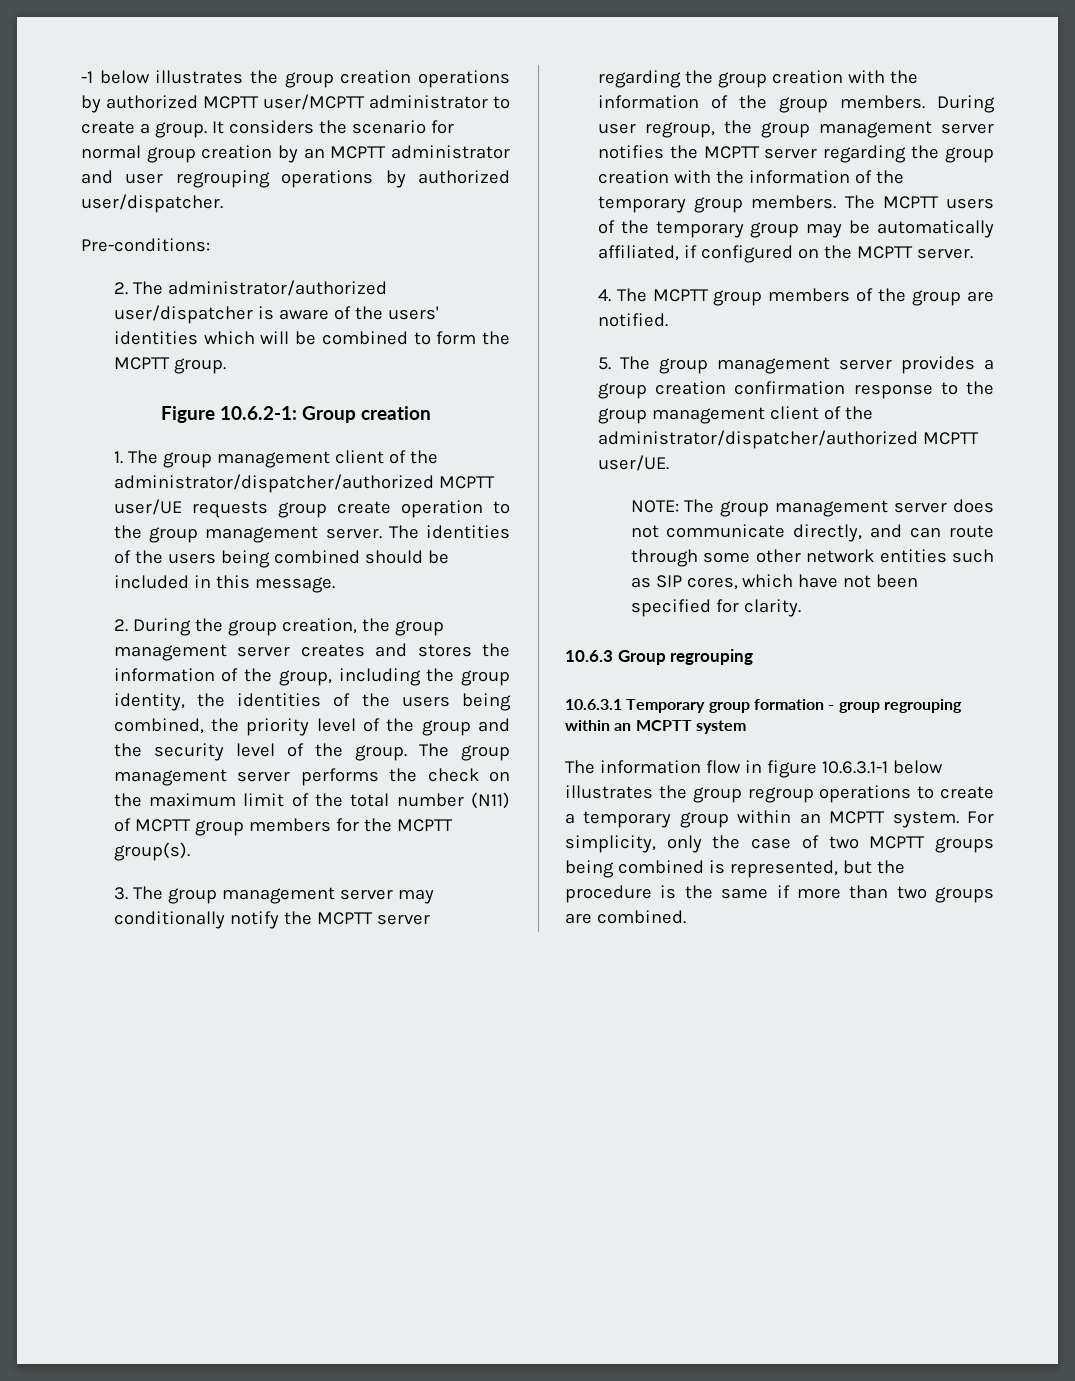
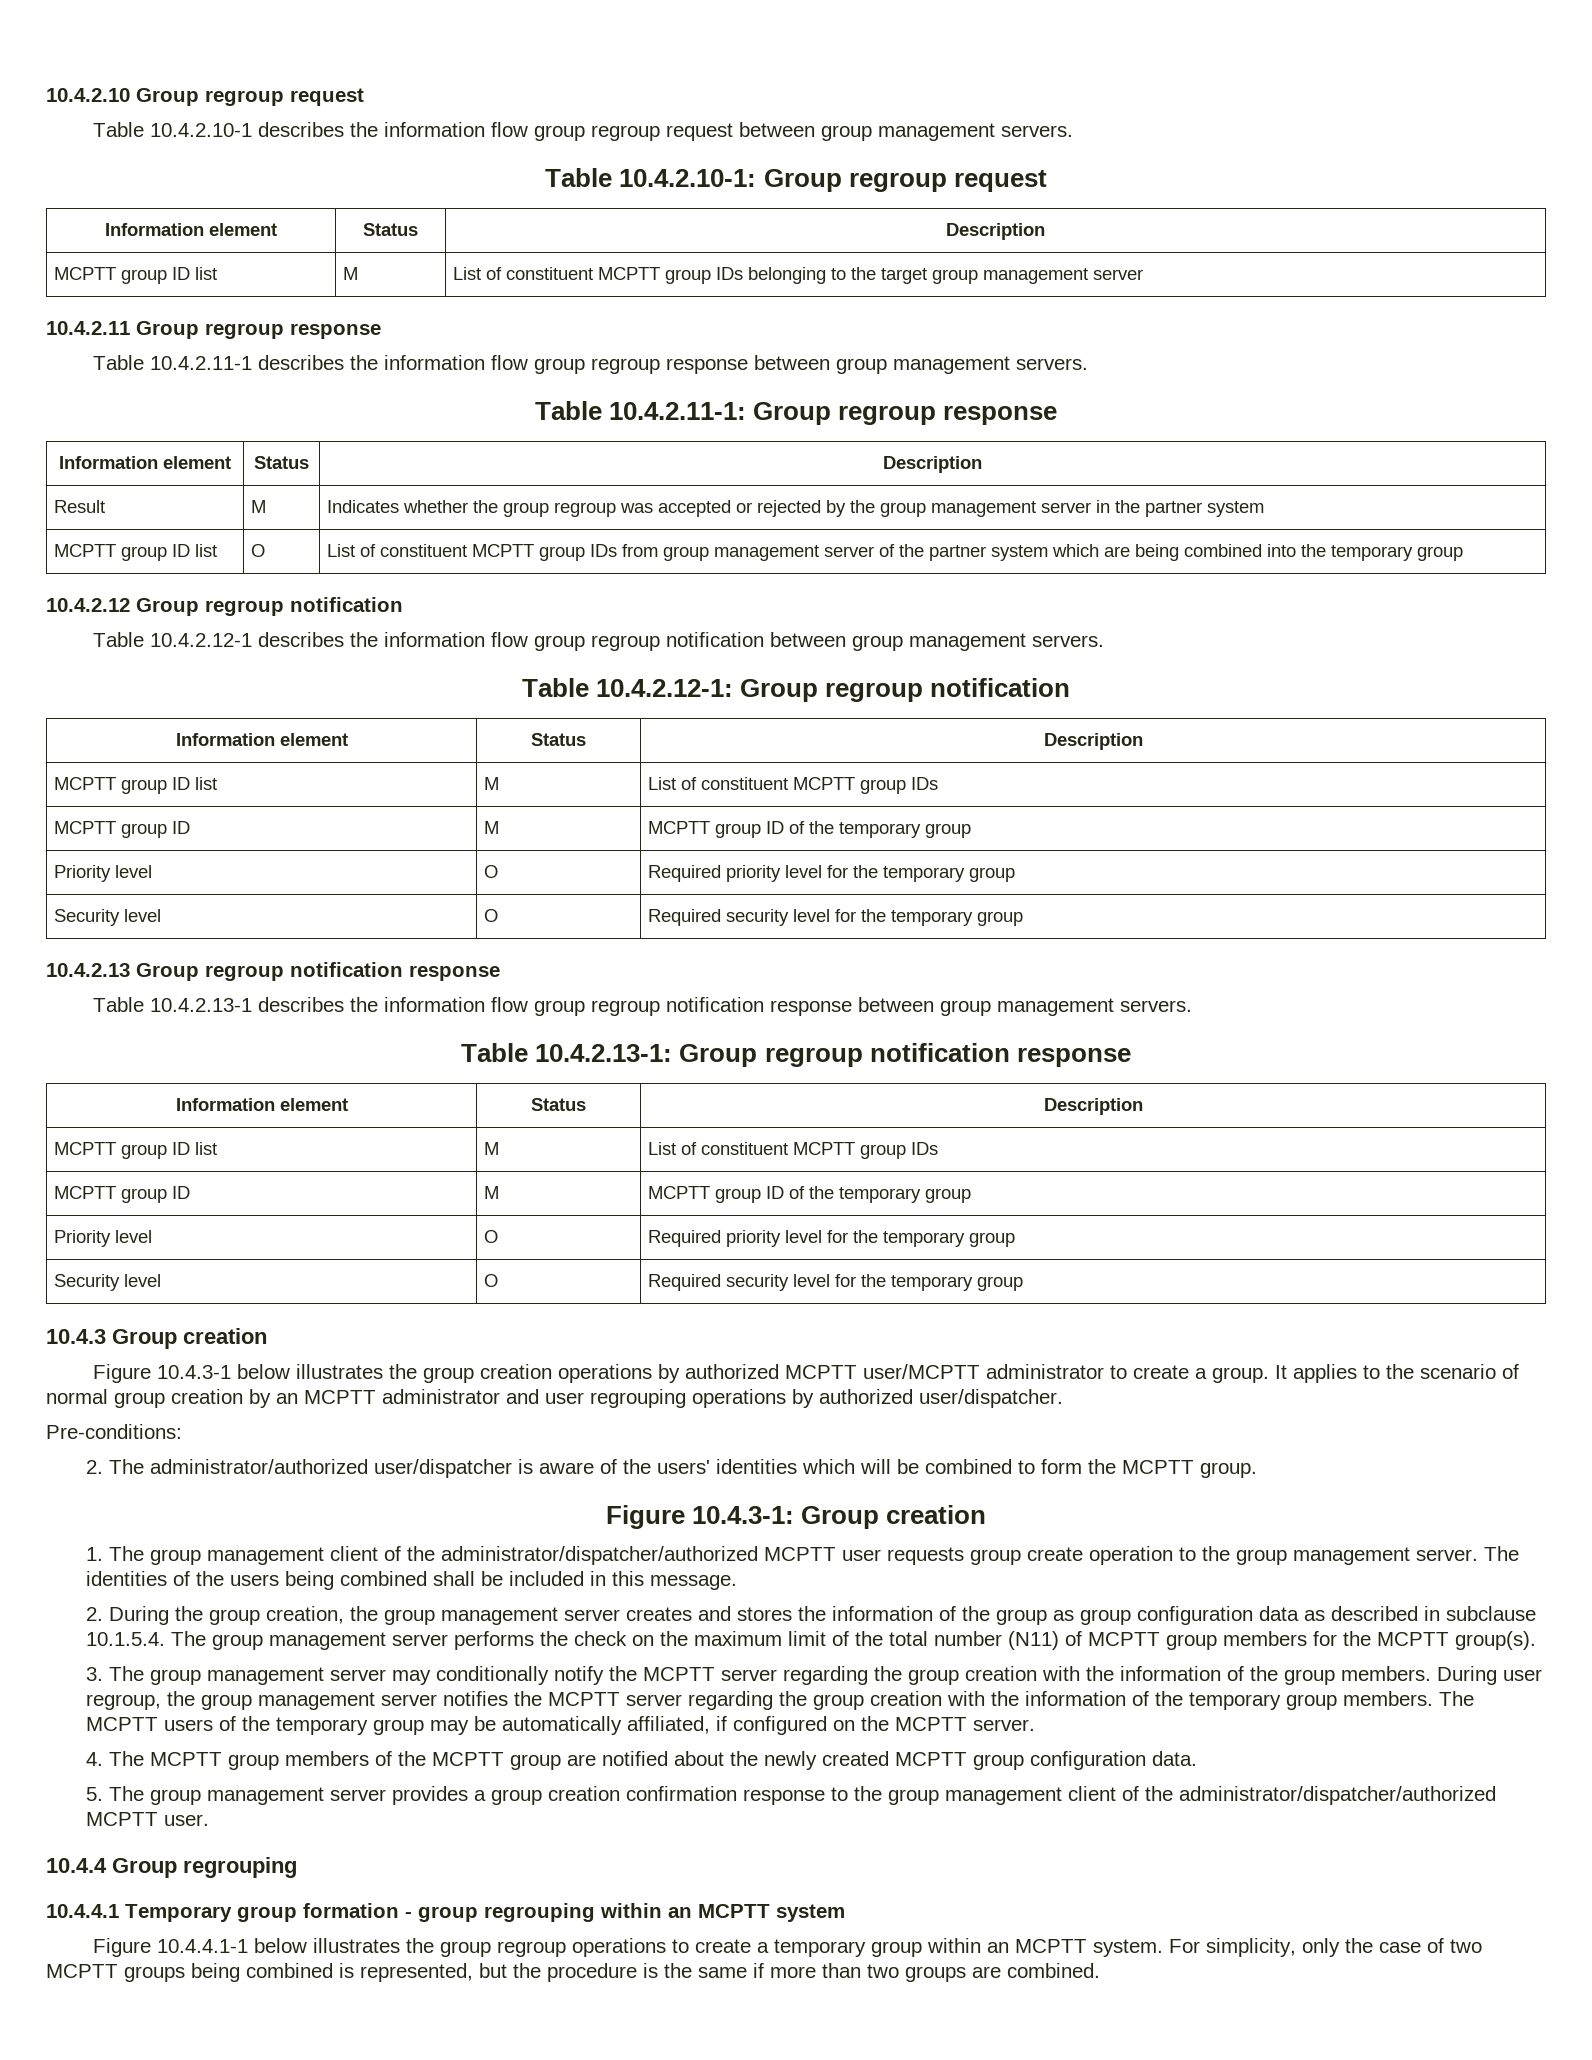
[81,71,93,83] -1 -> [46,88,364,106] [93,122,1074,141] [545,168,1047,192] [105,223,277,236] [363,223,418,236] [946,223,1045,240] [54,267,218,284] [343,267,359,280] [453,267,1144,284] [46,321,381,339] [93,355,1089,374] [534,401,1058,425] [59,456,231,469] [254,456,309,469] [883,456,982,473] [54,500,106,513] [251,500,267,513] [327,500,1265,517] [54,544,218,561] [251,544,266,557] [327,544,1464,561] [46,597,403,616] [93,632,1105,651] [521,678,1071,702] [175,733,348,746] [531,733,586,746] [1043,733,1143,750] [54,777,218,794] [484,777,500,790] [648,777,939,794] [54,821,191,838] [484,821,500,834] [648,821,972,838] [54,865,153,882] [484,865,499,878] [648,865,1016,882] [54,909,162,926] [484,909,499,922] [648,909,1024,926] [46,962,500,981] [93,997,1193,1016] [461,1043,1131,1067] [175,1098,348,1111] [531,1098,586,1111] [1043,1098,1143,1115] [54,1142,218,1159] [484,1142,500,1155] [648,1142,939,1159] [54,1186,191,1203] [484,1186,500,1199] [648,1186,972,1203] [54,1230,153,1247] [484,1230,499,1243] [648,1230,1016,1247] [54,1274,162,1291] [484,1274,499,1287] [648,1274,1024,1291] [46,1328,267,1349] [93,1364,232,1383] 10.4.2.10 Group regroup request // Table 10.4.2.10-1 describes the information flow group regroup request between group management servers. // Table 10.4.2.10-1: Group regroup request // Information element | Status | Description // MCPTT group ID list | M | List of constituent MCPTT group IDs belonging to the target group management server // 10.4.2.11 Group regroup response // Table 10.4.2.11-1 describes the information flow group regroup response between group management servers. // Table 10.4.2.11-1: Group regroup response // Information element | Status | Description // Result | M | Indicates whether the group regroup was accepted or rejected by the group management server in the partner system // MCPTT group ID list | O | List of constituent MCPTT group IDs from group management server of the partner system which are being combined into the temporary group // 10.4.2.12 Group regroup notification // Table 10.4.2.12-1 describes the information flow group regroup notification between group management servers. // Table 10.4.2.12-1: Group regroup notification // Information element | Status | Description // MCPTT group ID list | M | List of constituent MCPTT group IDs // MCPTT group ID | M | MCPTT group ID of the temporary group // Priority level | O | Required priority level for the temporary group // Security level | O | Required security level for the temporary group // 10.4.2.13 Group regroup notification response // Table 10.4.2.13-1 describes the information flow group regroup notification response between group management servers. // Table 10.4.2.13-1: Group regroup notification response // Information element | Status | Description // MCPTT group ID list | M | List of constituent MCPTT group IDs // MCPTT group ID | M | MCPTT group ID of the temporary group // Priority level | O | Required priority level for the temporary group // Security level | O | Required security level for the temporary group // 10.4.3 Group creation // Figure 10.4.3-1
[228,120,314,134] considers -> [1293,1364,1381,1383] applies to
[430,120,454,134] for -> [1502,1364,1520,1379] of
[219,406,297,420] 10.6.2-1: -> [691,1506,794,1524] 10.4.3-1:
[113,499,182,515] user/UE -> [841,1549,881,1561] user
[364,550,423,564] should -> [432,1571,475,1586] shall
[278,668,510,686] [113,693,511,711] [113,718,510,736] [113,743,407,761] group, including the group identity, the identities of the users being combined, the priority level of the group and the security level of the group. -> [995,1606,1536,1625] [85,1632,165,1646] group as group configuration data as described in subclause 10.1.5.4.
(907, 295) none -> [431,1752,504,1766] MCPTT
[597,313,668,327] notified. -> [601,1751,1197,1770] notified about the newly created MCPTT group configuration data.
[597,455,669,471] [630,499,994,517] [630,524,994,542] [630,549,994,567] [630,574,919,590] [630,599,801,617] [565,650,613,662] user/UE. // NOTE: The group management server does not communicate directly, and can route through some other network entities such as SIP cores, which have not been specified for clarity. // 10.6.3 -> [163,1814,209,1826] [46,1858,107,1873] user. // 10.4.4
[565,699,622,710] 10.6.3.1 -> [46,1904,119,1918] 10.4.4.1
[565,760,888,778] The information flow in figure 10.6.3.1-1 -> [93,1938,249,1957] Figure 10.4.4.1-1

